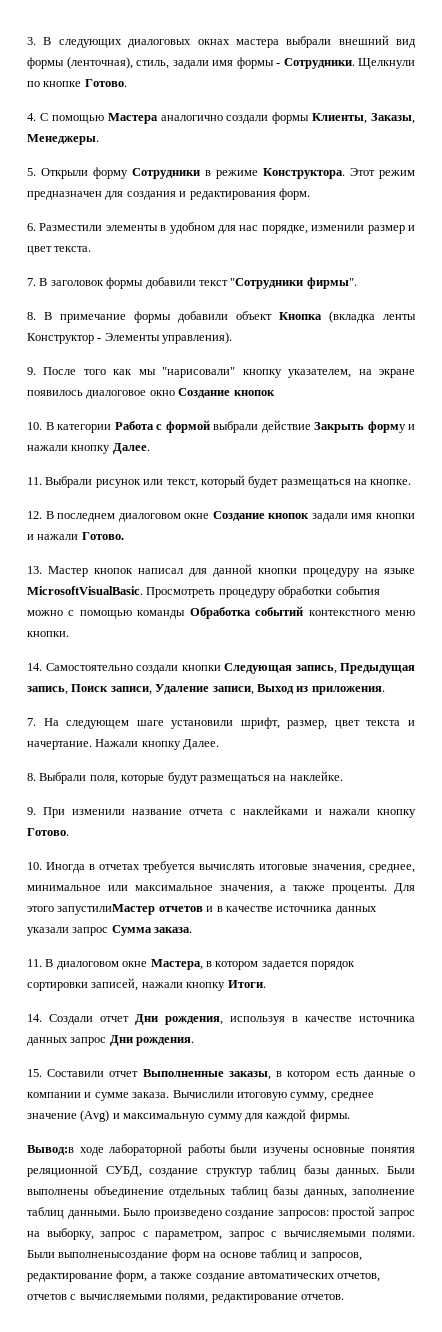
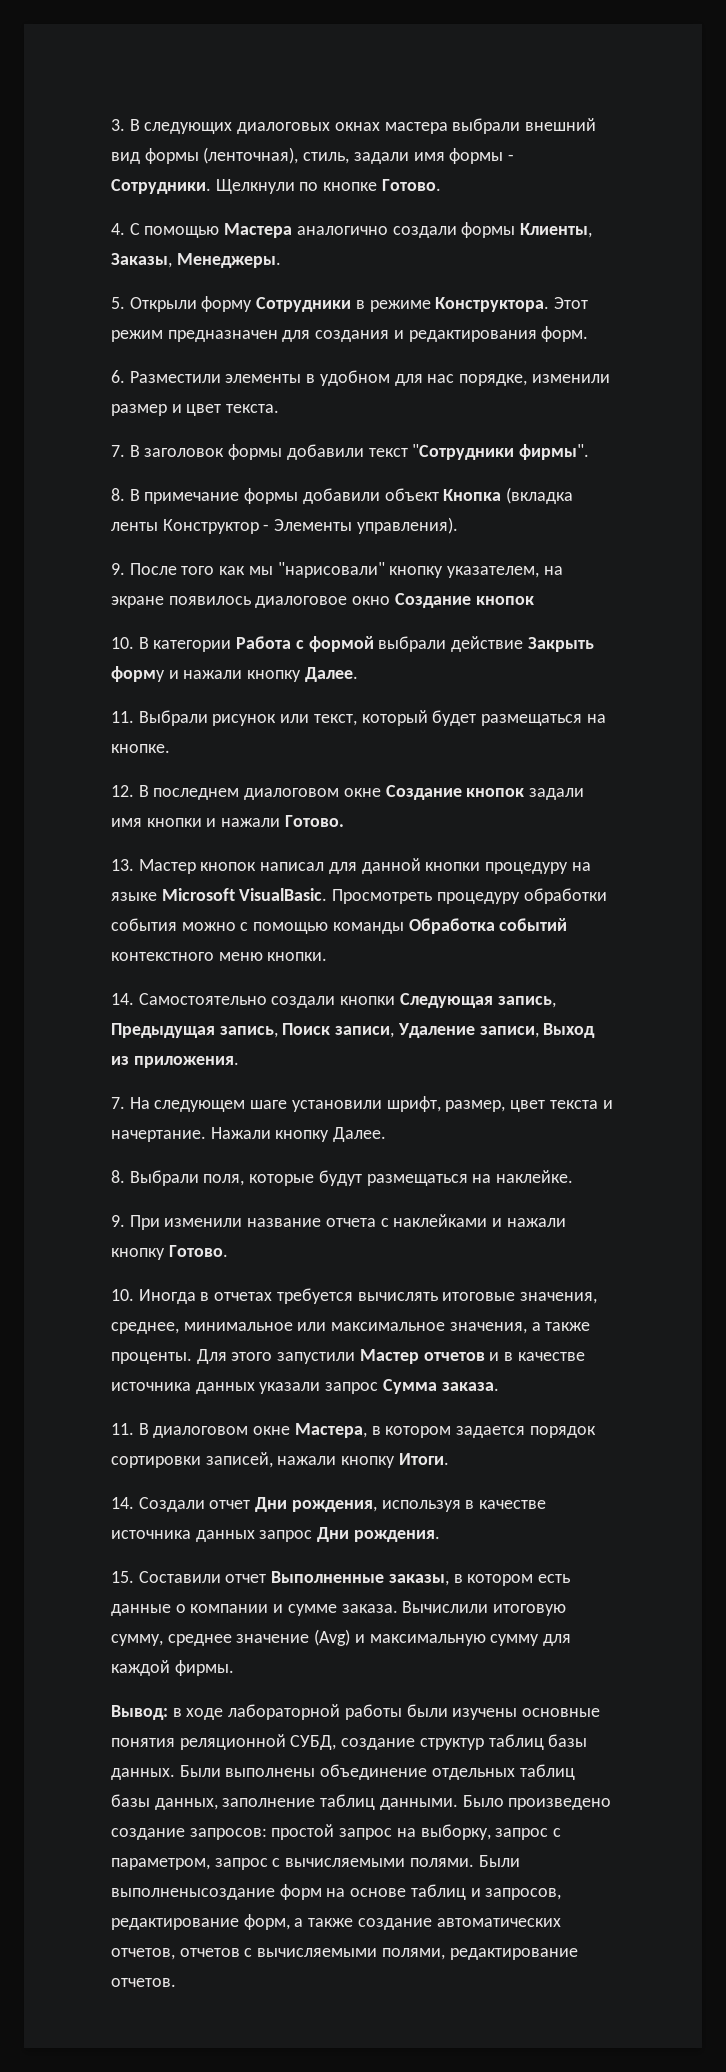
[27,586,143,595] MicrosoftVisualBasic. -> [161,888,328,901] Microsoft VisualBasic.
[57,904,156,915] запустилиМастер -> [277,1349,419,1364] запустили Мастер
[27,1145,74,1155] Вывод:в -> [111,1705,182,1720] Вывод: в

